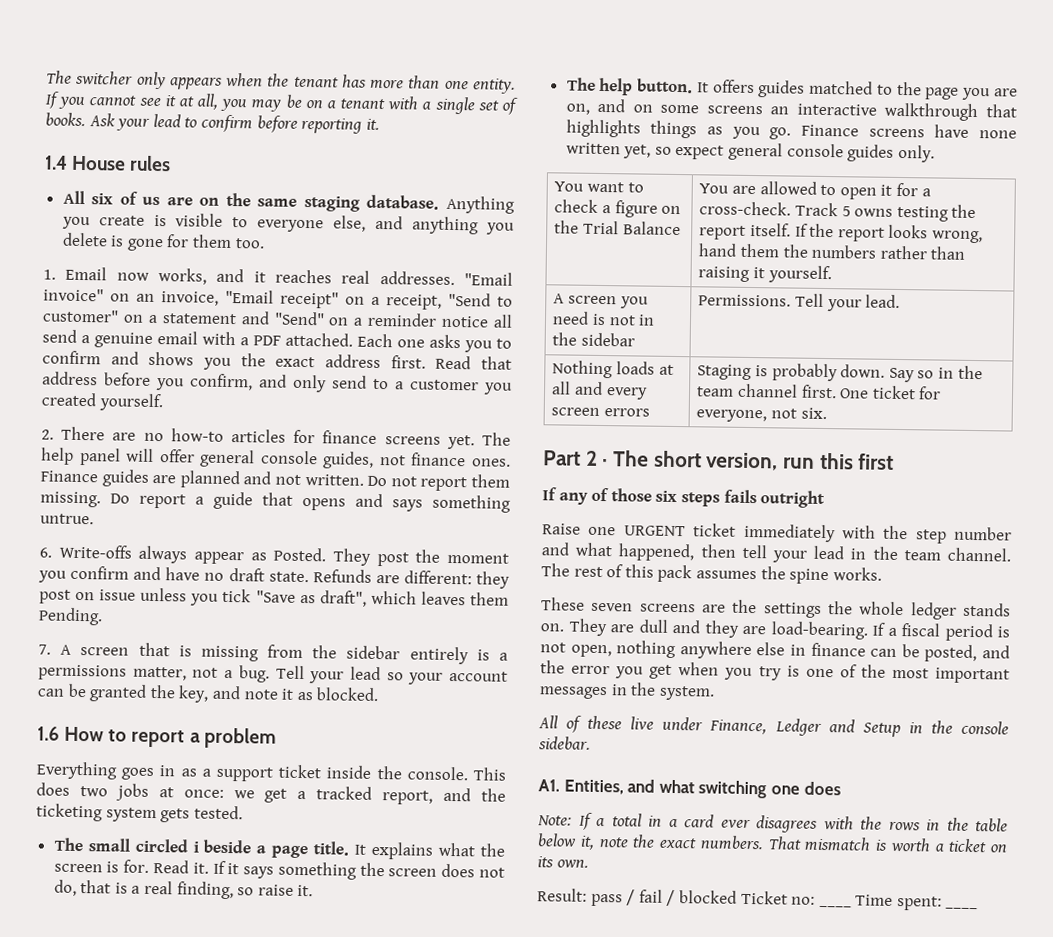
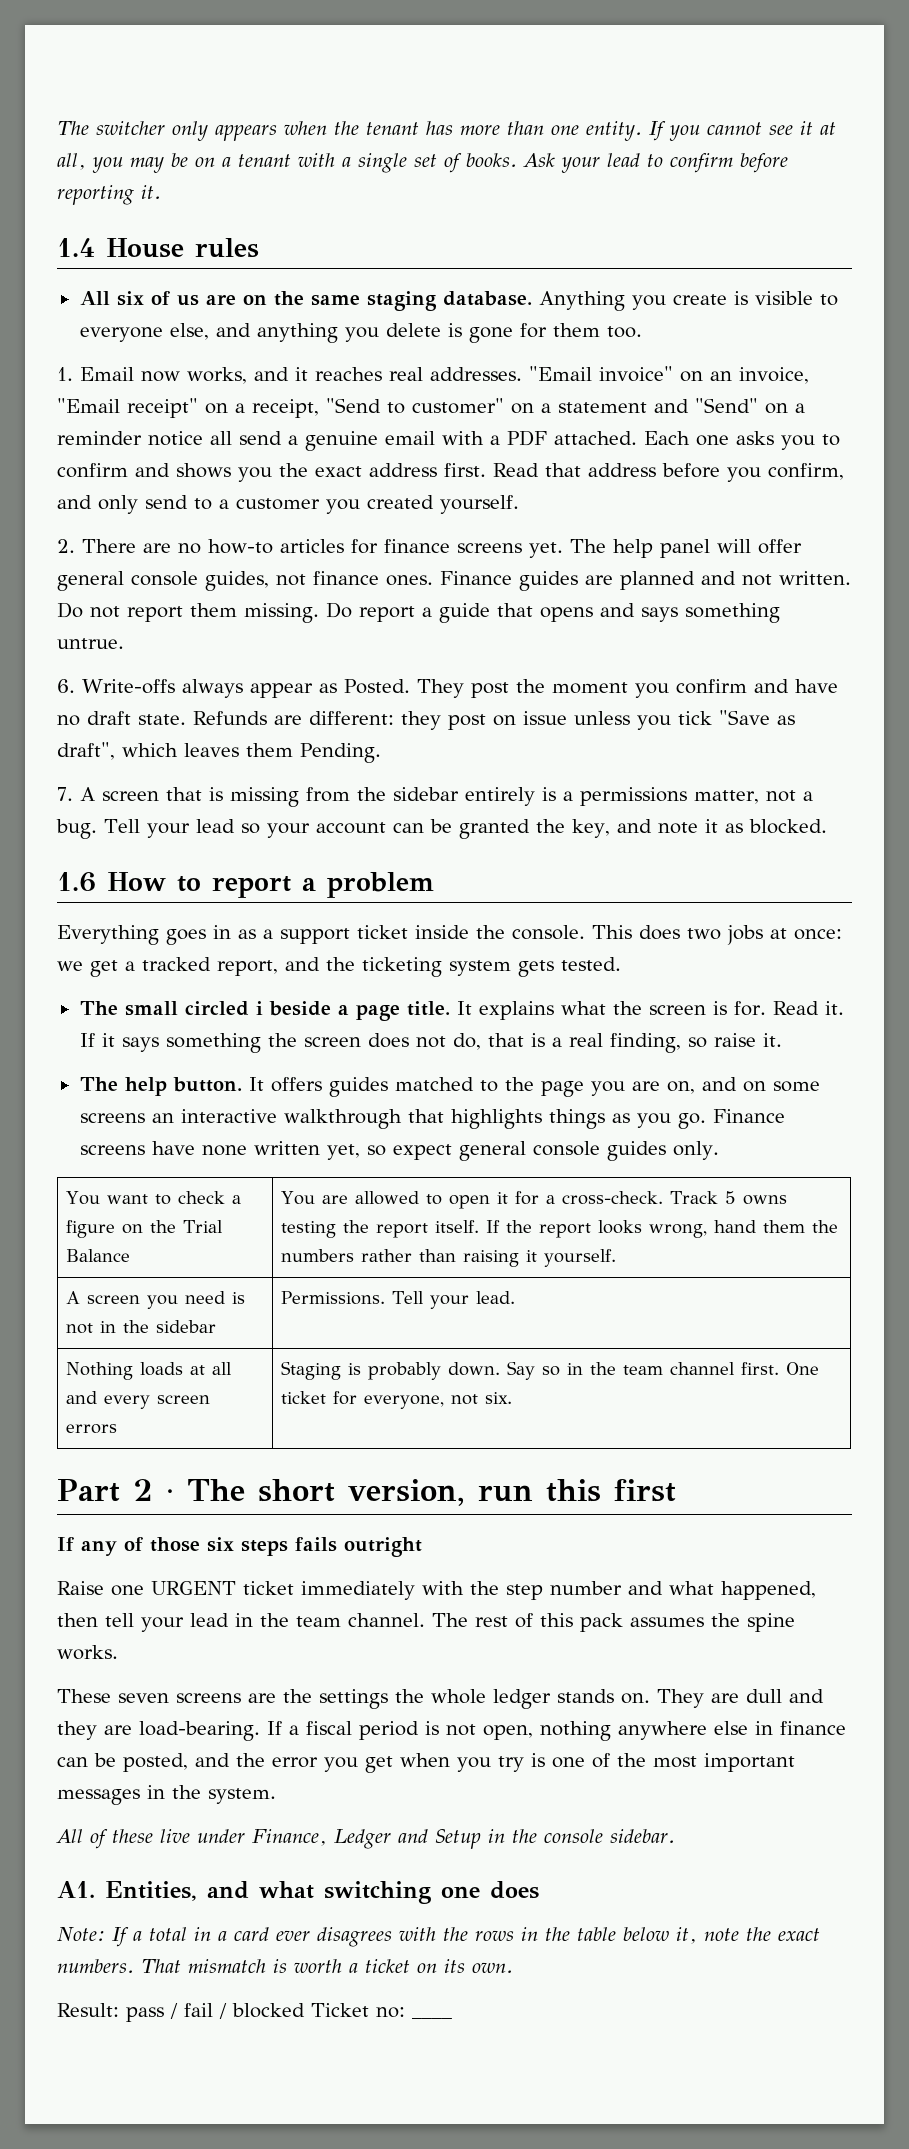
[855,894,979,911] Time spent: ____ -> (452, 2018) none

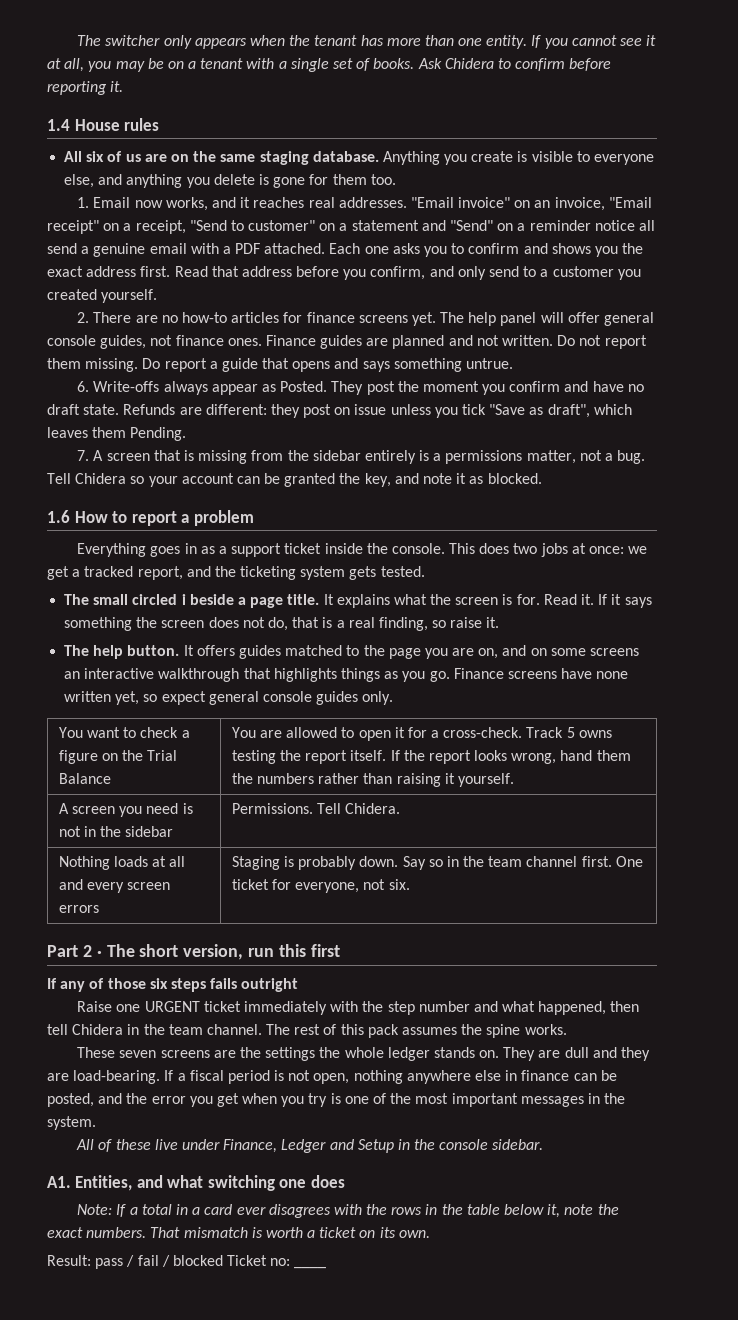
[561,153,640,173] your lead -> [444,58,494,69] Chidera
[146,819,235,838] your lead -> [75,473,127,484] Chidera
[430,1291,516,1309] your lead. -> [345,803,401,814] Chidera.
[141,1613,229,1632] your lead -> [72,1024,124,1035] Chidera

